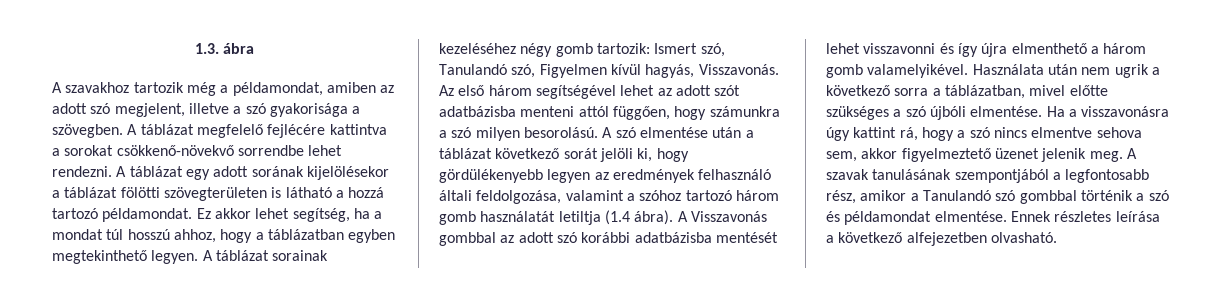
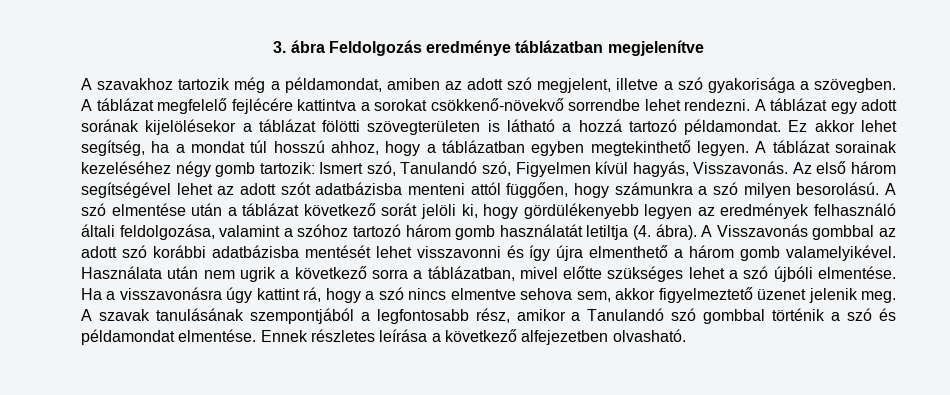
[194,43,219,54] 1.3. -> [273,41,287,53] 3.
(255, 48) none -> [328,40,704,56] Feldolgozás eredménye táblázatban megjelenítve
[604,210,630,225] (1.4 -> [633,225,652,240] (4.
(889, 113) none -> [688,267,725,279] lehet

